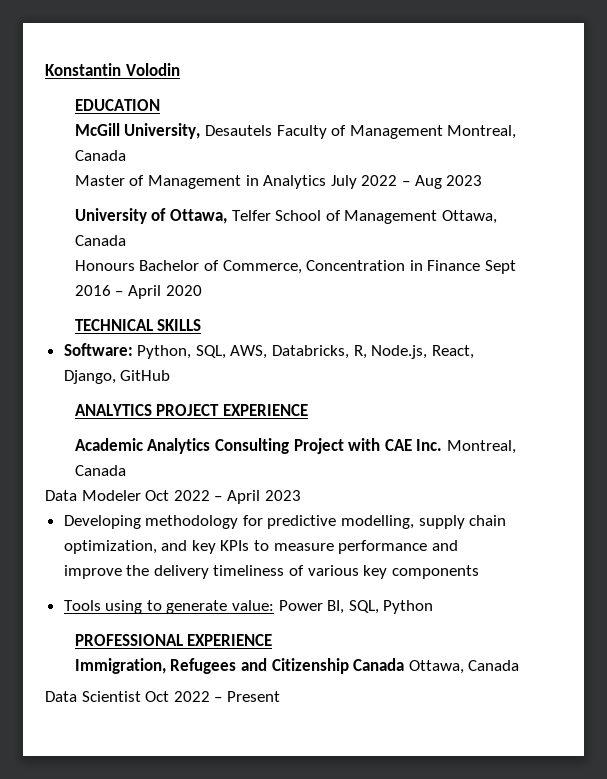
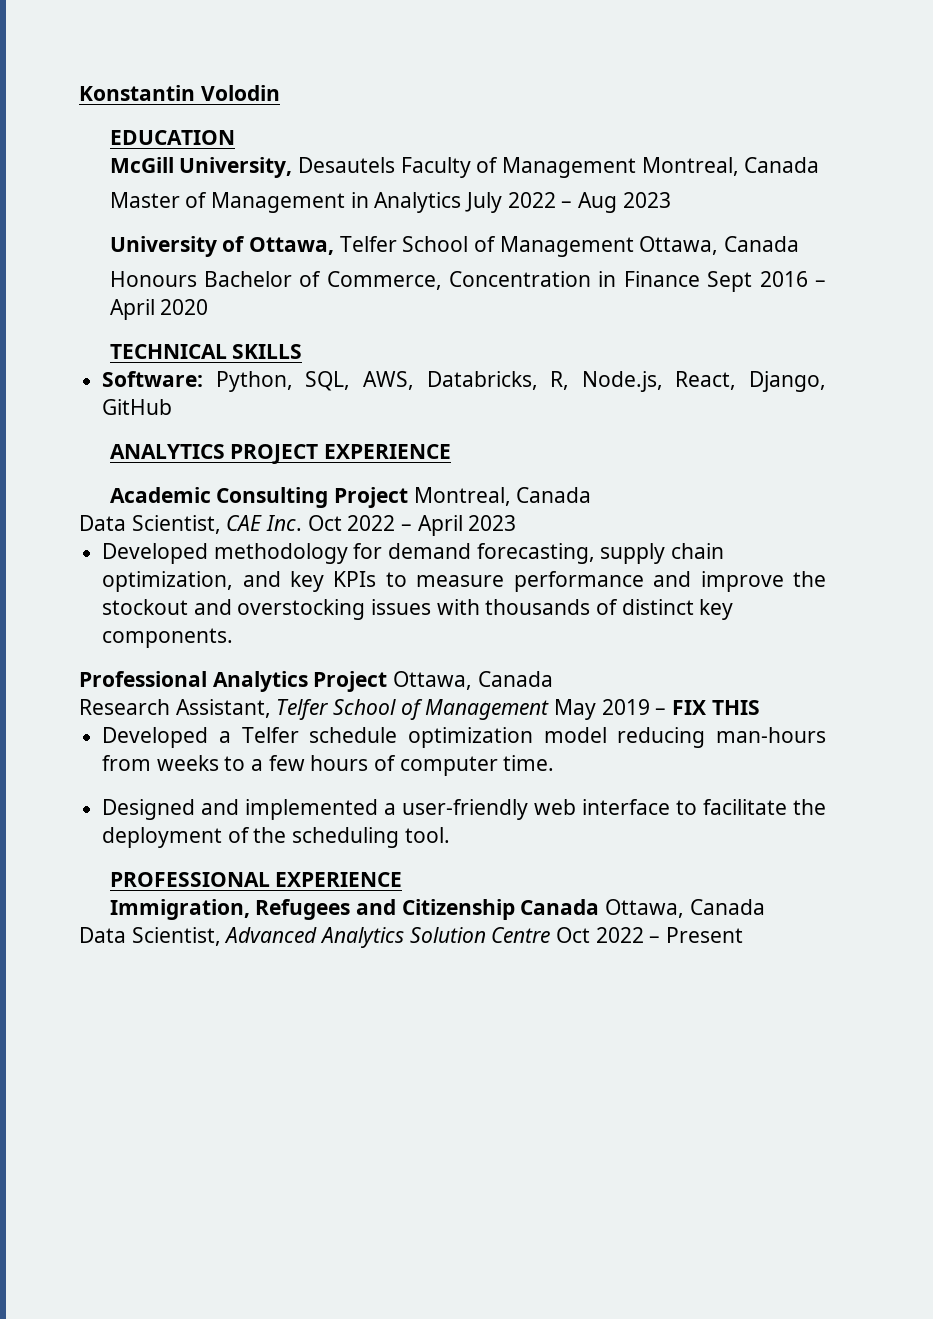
[147,438,211,454] Analytics -> (211, 495) none
[348,438,443,451] with CAE Inc. -> (408, 497) none
[81,490,141,501] Modeler -> [131,515,303,534] Scientist, CAE Inc.
[63,515,141,529] Developing -> [102,543,209,564] Developed
[267,515,415,529] predictive modelling, -> [388,543,595,564] demand forecasting,
[153,565,479,579] [63,600,434,614] delivery timeliness of various key components // Tools using to generate value: Power BI, SQL, Python -> [102,599,734,620] [102,628,234,648] [79,671,553,692] [79,699,760,720] [102,727,826,748] [102,755,555,776] [102,799,827,820] [102,827,450,848] stockout and overstocking issues with thousands of distinct key components. // Professional Analytics Project Ottawa, Canada // Research Assistant, Telfer School of Management May 2019 – FIX THIS // Developed a Telfer schedule optimization model reducing man-hours from weeks to a few hours of computer time. // Designed and implemented a user-friendly web interface to facilitate the deployment of the scheduling tool.
[81,691,141,702] Scientist -> [131,927,551,948] Scientist, Advanced Analytics Solution Centre

